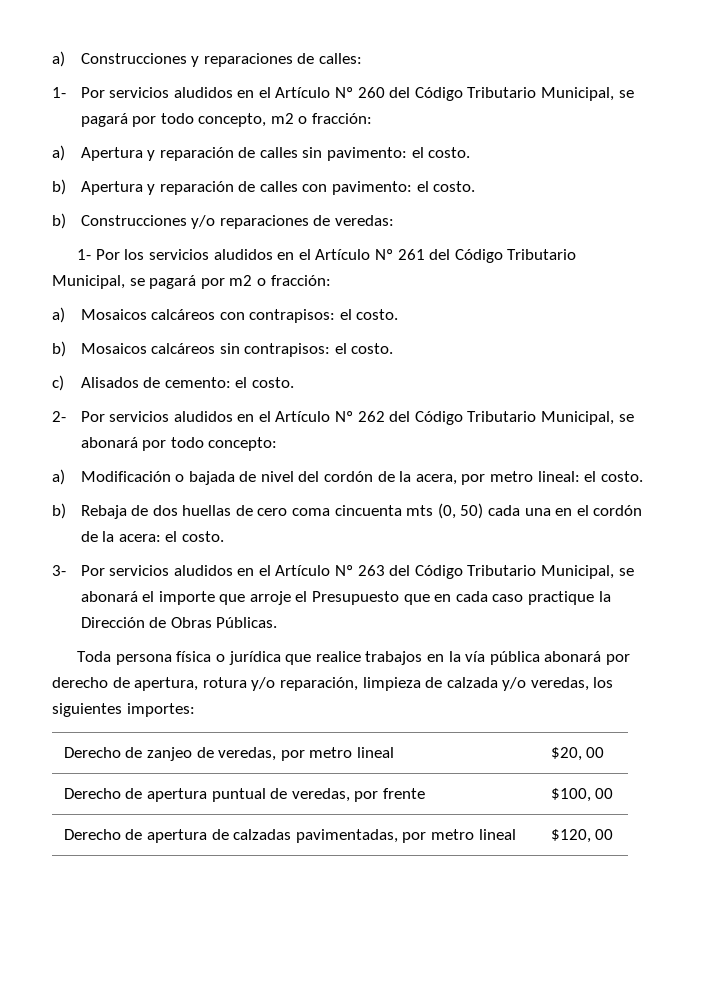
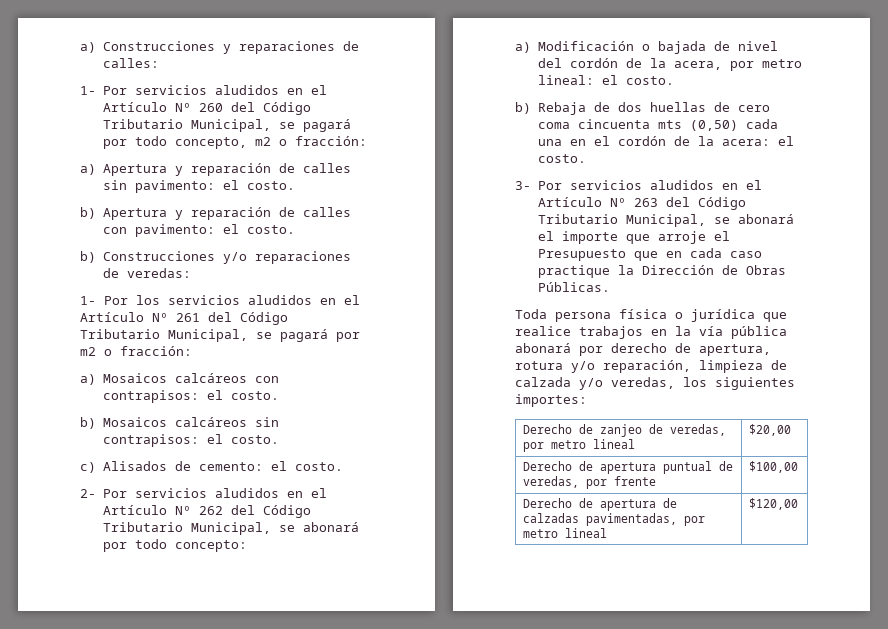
[437,503,484,519] (0, 50) -> [689,120,738,131] (0,50)
[550,747,605,761] $20, 00 -> [748,424,791,436] $20,00
[550,788,614,802] $100, 00 -> [748,461,798,473] $100,00
[550,829,614,843] $120, 00 -> [748,498,798,510] $120,00

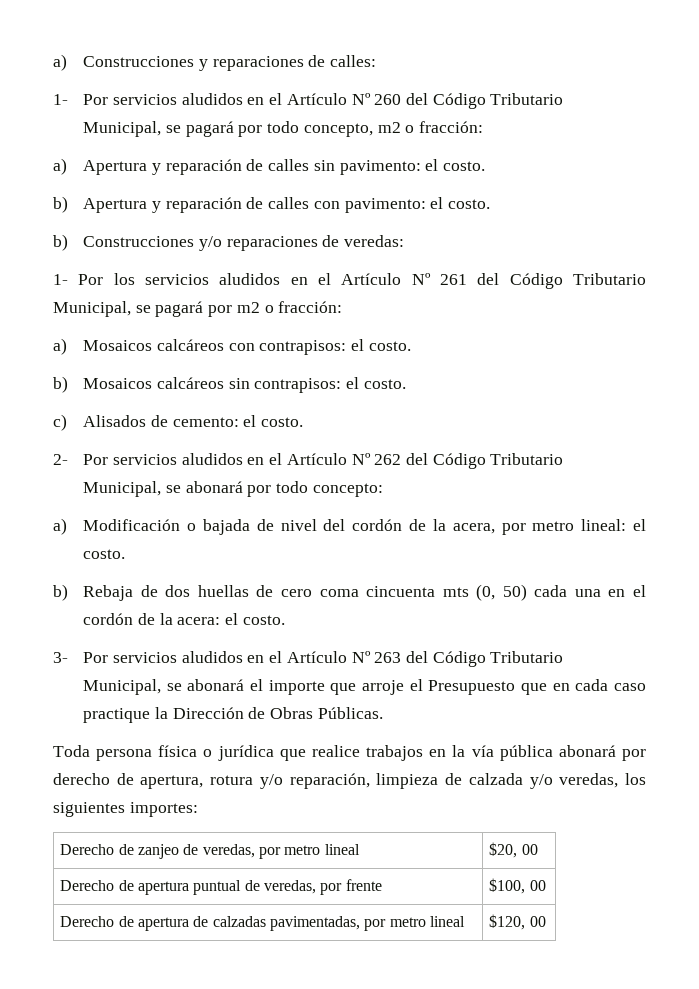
[689,120,738,131] (0,50) -> [476,584,527,601] (0, 50)
[748,424,791,436] $20,00 -> [489,842,538,858] $20, 00
[748,461,798,473] $100,00 -> [489,878,546,894] $100, 00
[748,498,798,510] $120,00 -> [489,914,546,930] $120, 00

